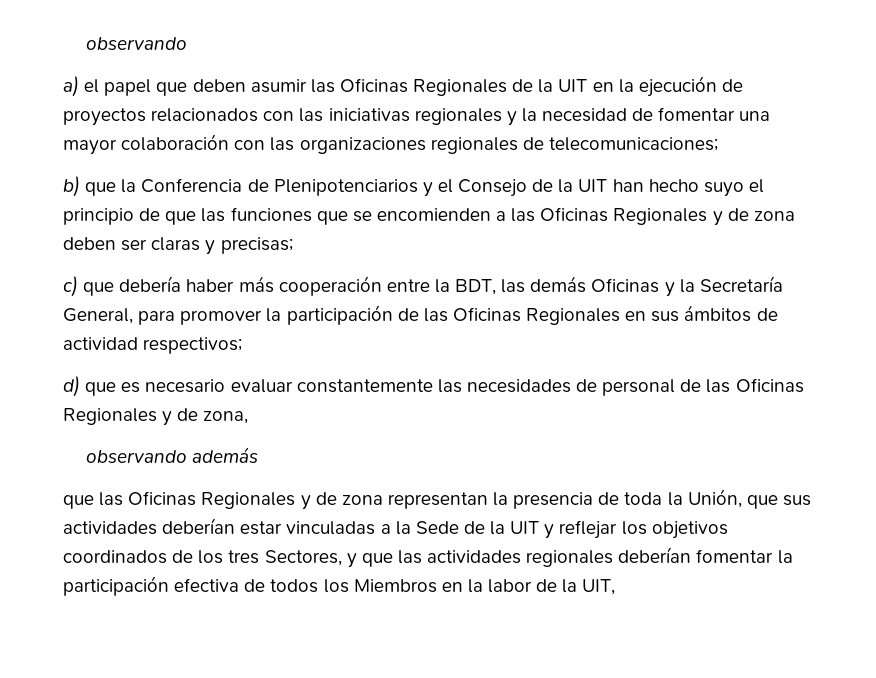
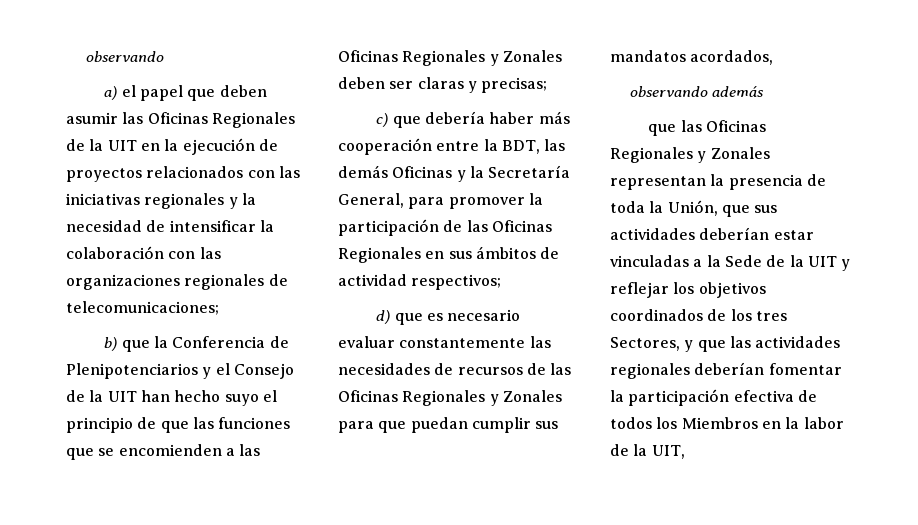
[658,107,771,121] [63,139,117,155] fomentar una mayor -> [169,220,274,232] intensificar la
[727,208,795,221] de zona -> [502,50,562,62] Zonales
[602,379,676,396] personal -> [457,367,523,375] recursos
[177,408,249,424] de zona, -> [502,390,562,402] [338,417,559,433] [610,50,774,65] Zonales para que puedan cumplir sus mandatos acordados,
[315,492,383,505] de zona -> [710,147,770,159] Zonales

